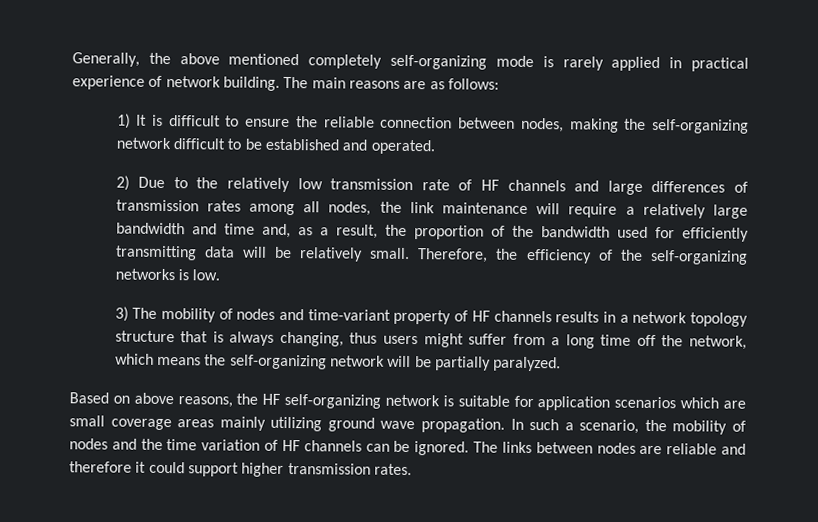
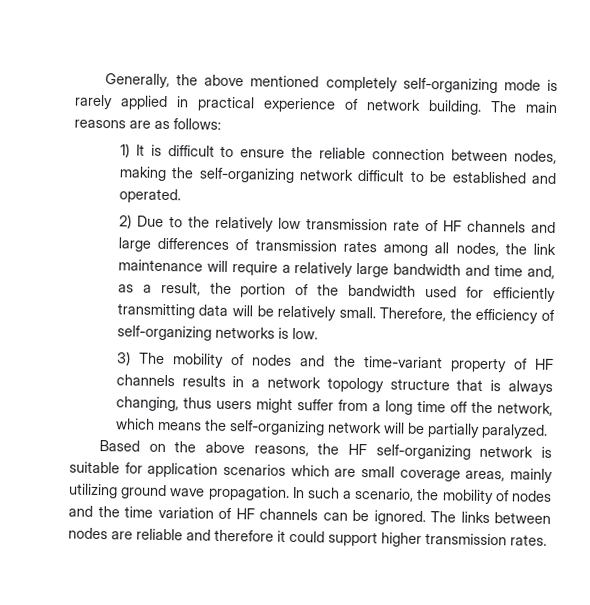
[413,225,484,240] proportion -> [240,283,287,298] portion
[620,249,643,261] the -> (555, 315) none
(305, 314) none -> [333,355,356,367] the
(130, 399) none -> [174,441,197,453] the
[177,419,215,428] areas -> [465,470,506,482] areas,

